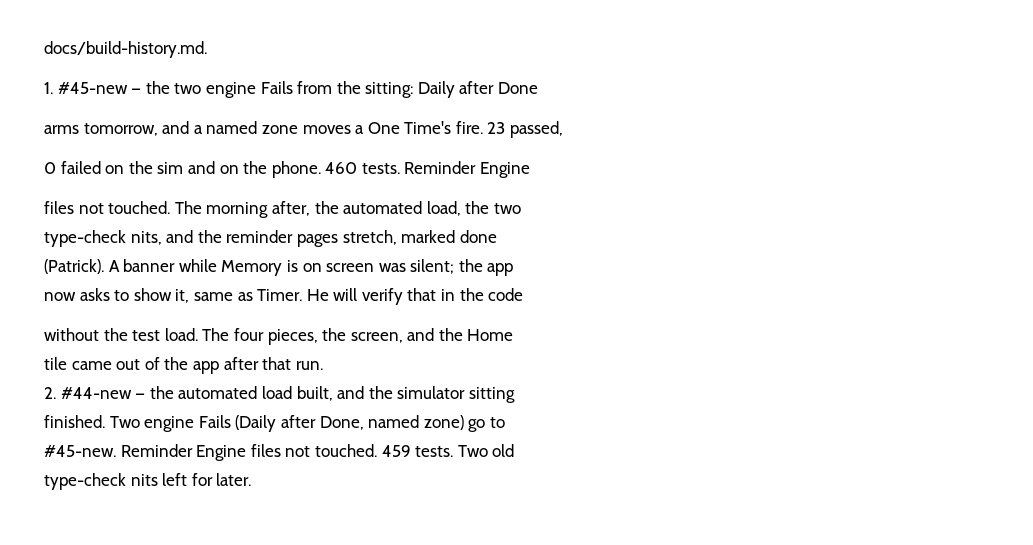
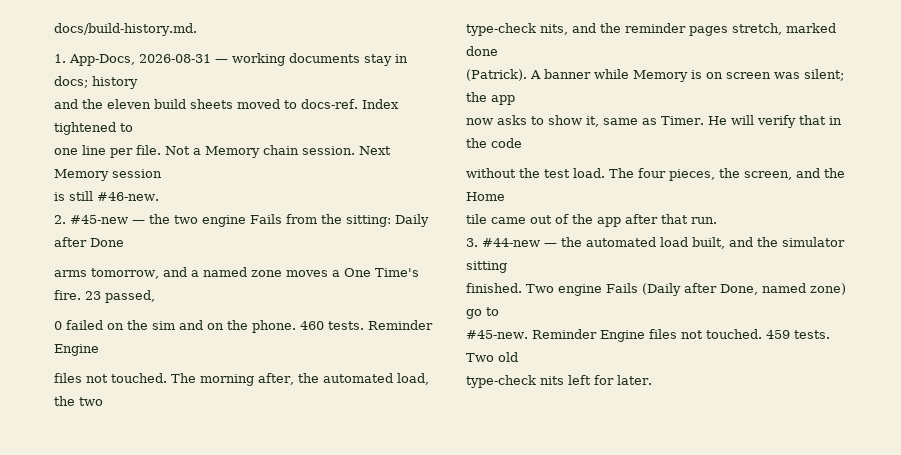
(53, 88) none -> [69,53,408,66] [54,76,138,89] [54,99,399,109] [54,122,133,135] [54,145,391,158] [54,169,162,181] [54,191,159,201] [54,215,66,224] App-Docs, 2026-08-31 — working documents stay in docs; history // and the eleven build sheets moved to docs-ref. Index tightened to // one line per file. Not a Memory chain session. Next Memory session // is still #46-new. // 2.
[44,387,56,399] 2. -> [466,238,478,247] 3.

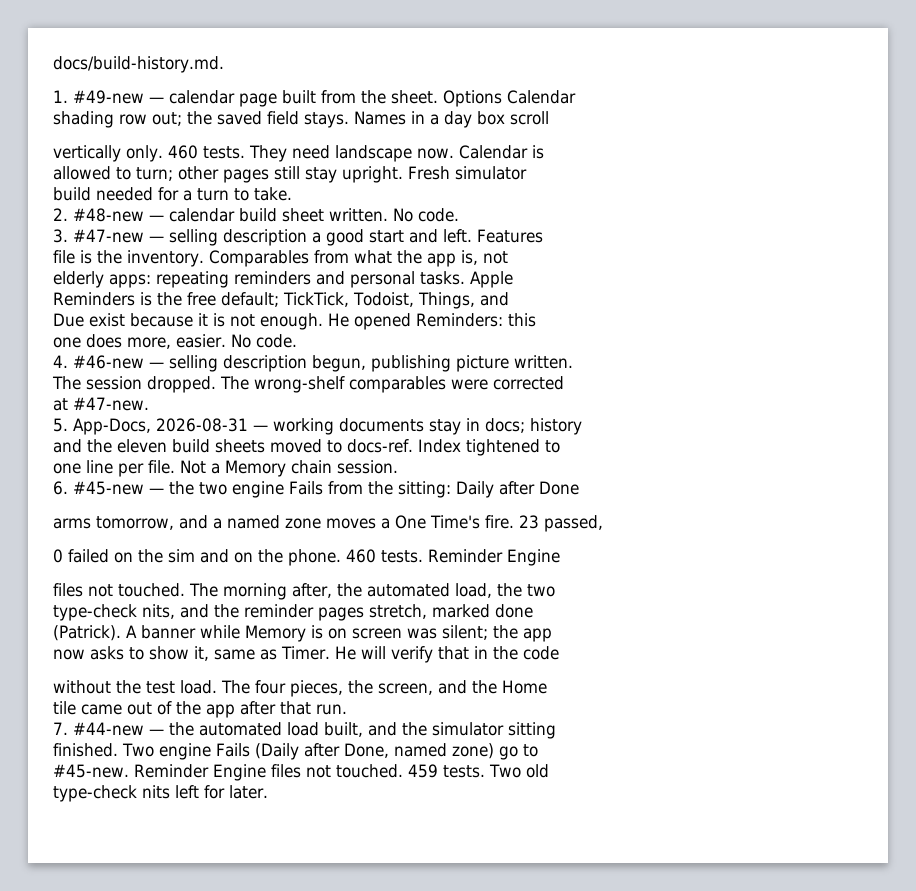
(66, 58) none -> [73,90,576,107] [53,111,549,128] [53,145,544,162] [53,166,527,183] [53,187,292,201] [53,208,459,222] [53,229,543,246] [53,250,508,267] [53,271,513,288] [53,292,509,309] [53,313,536,330] [53,334,297,349] [53,355,573,372] [52,376,564,393] [53,397,149,411] [53,418,68,432] #49-new — calendar page built from the sheet. Options Calendar // shading row out; the saved field stays. Names in a day box scroll // vertically only. 460 tests. They need landscape now. Calendar is // allowed to turn; other pages still stay upright. Fresh simulator // build needed for a turn to take. // 2. #48-new — calendar build sheet written. No code. // 3. #47-new — selling description a good start and left. Features // file is the inventory. Comparables from what the app is, not // elderly apps: repeating reminders and personal tasks. Apple // Reminders is the free default; TickTick, Todoist, Things, and // Due exist because it is not enough. He opened Reminders: this // one does more, easier. No code. // 4. #46-new — selling description begun, publishing picture written. // The session dropped. The wrong-shelf comparables were corrected // at #47-new. // 5.
[359,146,391,155] [54,169,162,181] [54,191,159,201] [54,215,66,224] Next Memory session // is still #46-new. // 2. -> [53,481,68,495] // 6.
[466,238,478,247] 3. -> [53,722,68,735] 7.

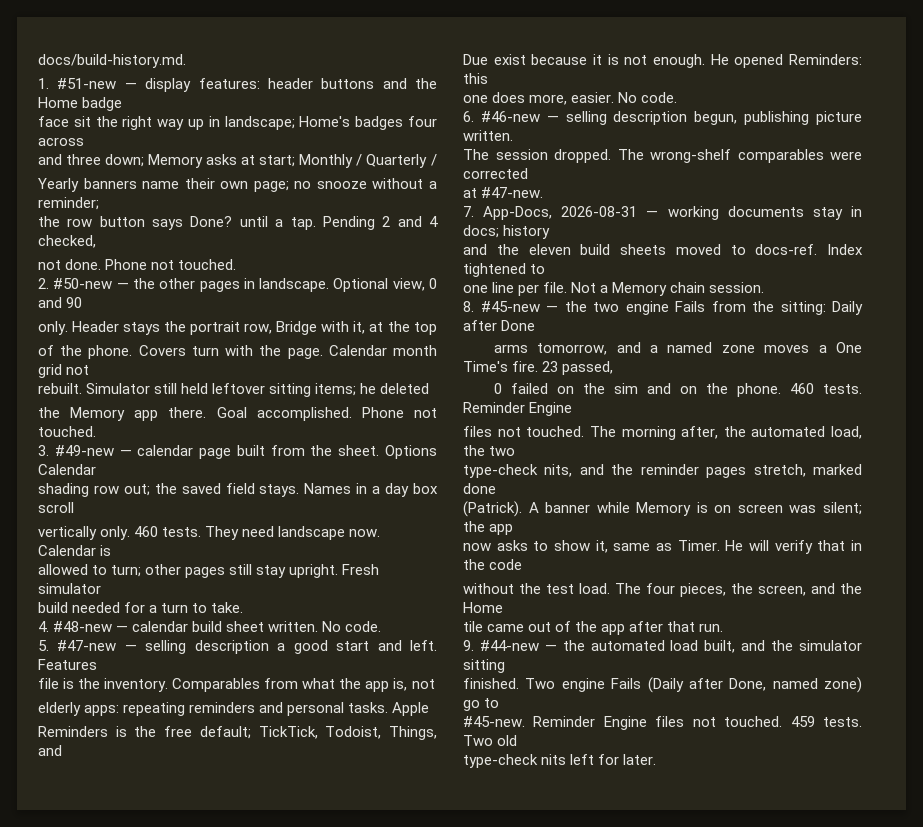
(68, 96) none -> [57,78,437,92] [38,97,123,111] [38,116,438,130] [38,137,84,146] [38,154,437,168] [38,178,437,192] [38,197,99,210] [38,216,439,230] [38,235,96,248] [38,259,237,270] [38,278,438,292] [38,297,83,308] [38,321,437,335] [38,345,438,359] [38,364,90,378] [38,383,430,397] [38,407,438,421] [38,426,96,437] [38,445,49,456] #51-new — display features: header buttons and the Home badge // face sit the right way up in landscape; Home's badges four across // and three down; Memory asks at start; Monthly / Quarterly / // Yearly banners name their own page; no snooze without a reminder; // the row button says Done? until a tap. Pending 2 and 4 checked, // not done. Phone not touched. // 2. #50-new — the other pages in landscape. Optional view, 0 and 90 // only. Header stays the portrait row, Bridge with it, at the top // of the phone. Covers turn with the page. Calendar month grid not // rebuilt. Simulator still held leftover sitting items; he deleted // the Memory app there. Goal accomplished. Phone not touched. // 3.
[53,208,68,221] 2. -> [38,621,49,632] 4.
[53,229,68,243] 3. -> [38,640,49,651] 5.
[53,355,68,368] 4. -> [463,111,474,122] 6.
[53,418,68,432] 5. -> [463,206,474,217] 7.
[53,481,68,495] 6. -> [463,301,474,312] 8.
[53,722,68,735] 7. -> [463,640,474,651] 9.

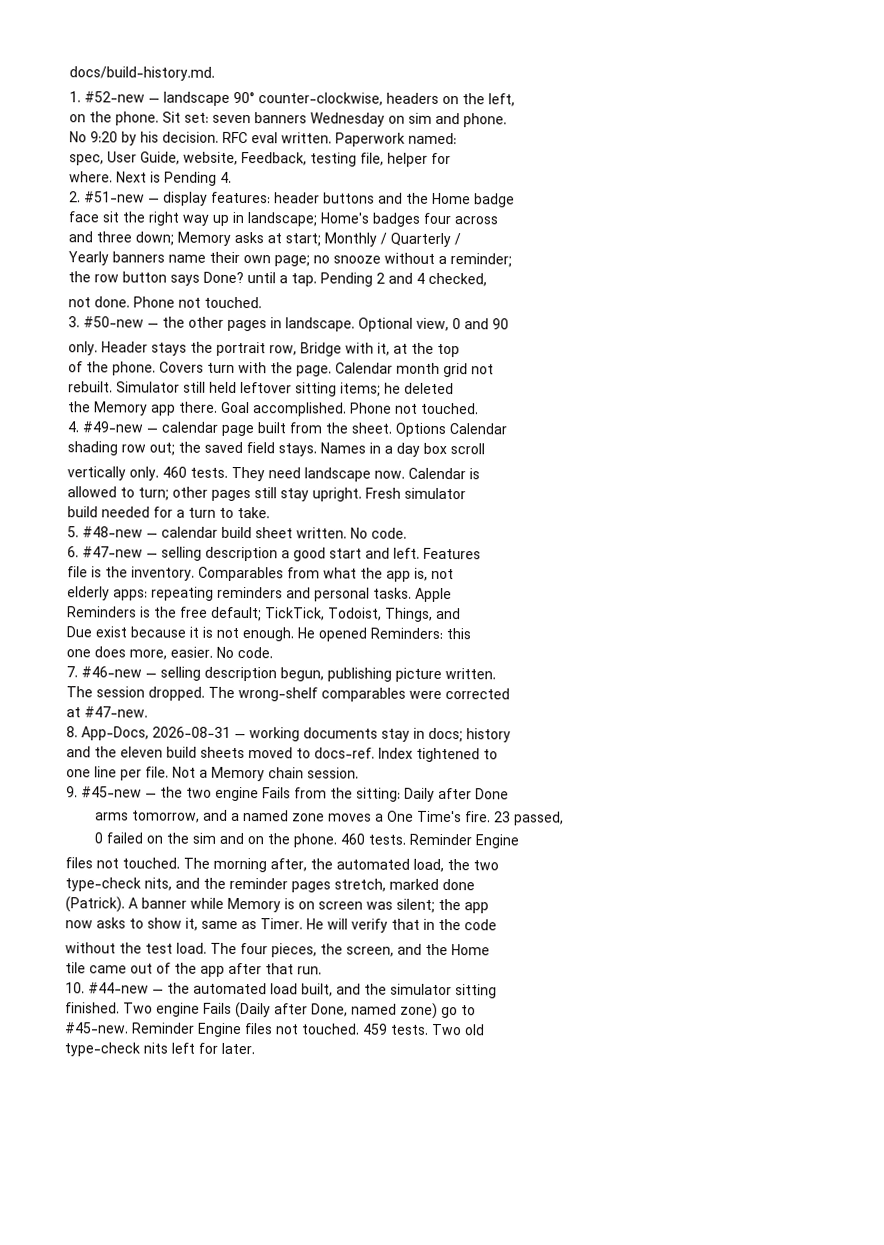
(49, 83) none -> [84,91,515,107] [69,111,507,128] [69,131,457,147] [69,151,451,167] [69,171,232,186] [69,191,81,203] #52-new — landscape 90° counter-clockwise, headers on the left, // on the phone. Sit set: seven banners Wednesday on sim and phone. // No 9:20 by his decision. RFC eval written. Paperwork named: // spec, User Guide, website, Feedback, testing file, helper for // where. Next is Pending 4. // 2.
[38,278,49,289] 2. -> [68,316,80,328] 3.
[38,445,49,456] 3. -> [67,421,79,433] 4.
[38,621,49,632] 4. -> [67,526,79,538] 5.
[38,640,49,651] 5. -> [67,546,79,558] 6.
[463,111,474,122] 6. -> [66,666,78,678] 7.
[463,206,474,217] 7. -> [66,726,78,738] 8.
[463,301,474,312] 8. -> [66,786,78,798] 9.
[463,640,474,651] 9. -> [65,982,85,994] 10.

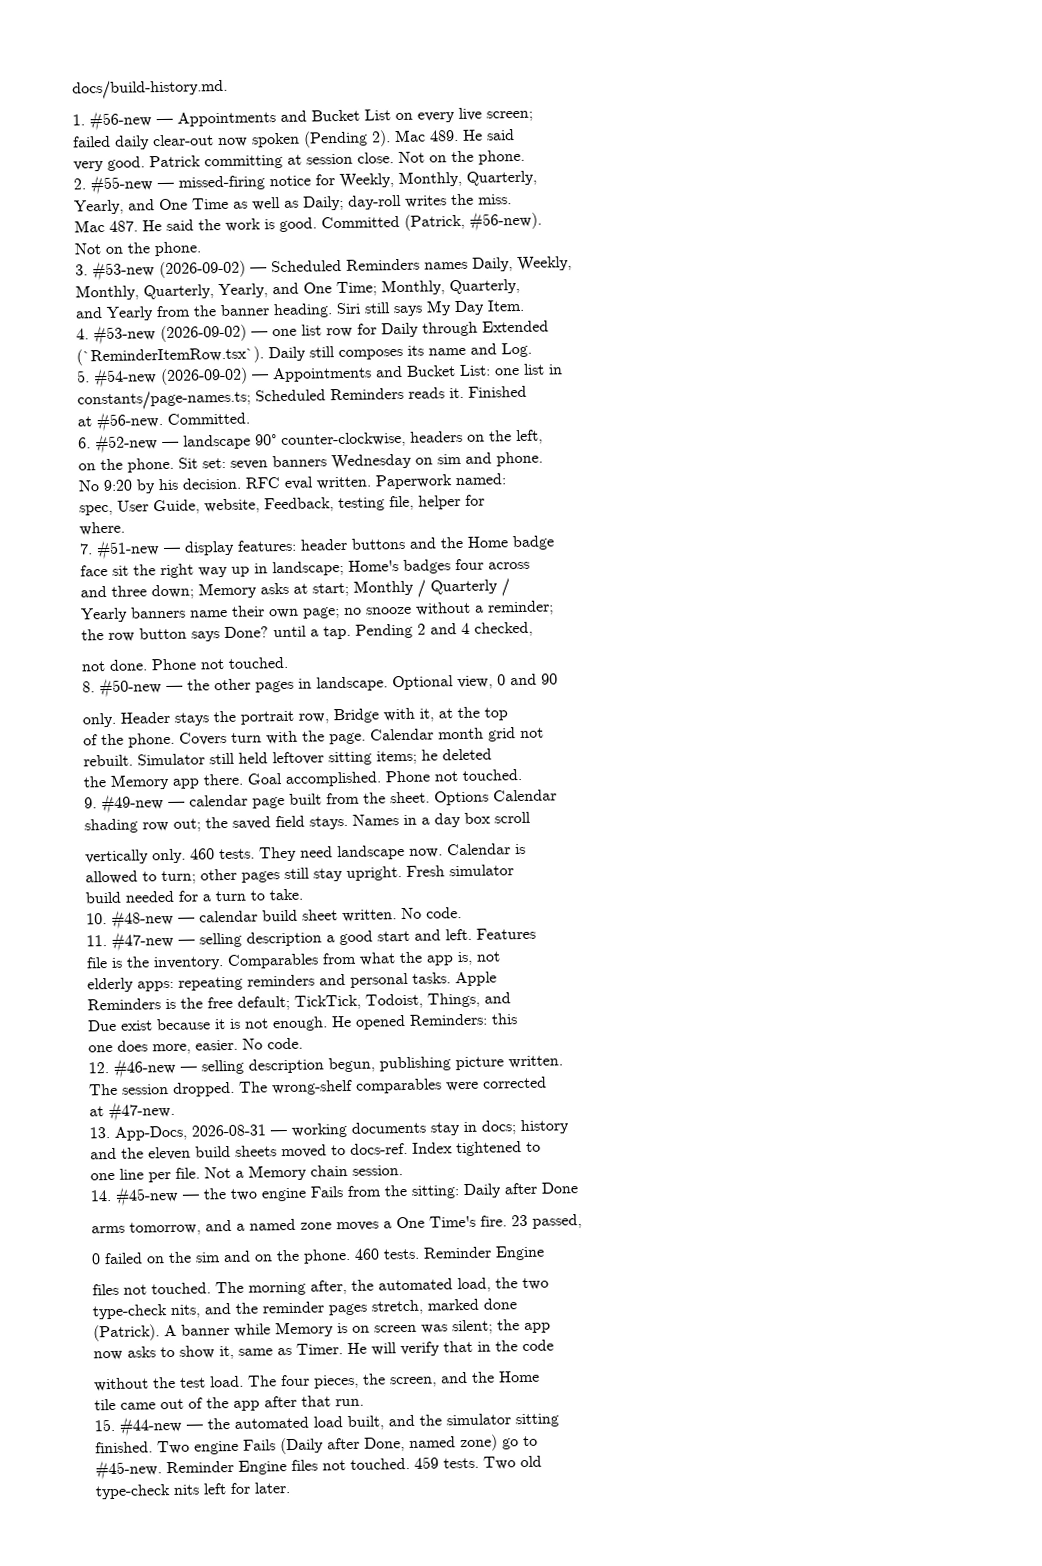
(81, 97) none -> [89,107,533,132] [72,129,515,150] [73,149,525,172] [73,170,537,196] [74,193,512,215] [74,210,542,233] [74,241,202,257] [75,256,572,282] [75,278,520,301] [75,299,525,321] [76,320,549,346] [76,342,532,366] [76,363,563,389] [77,385,527,411] [77,411,250,433] [78,437,91,449] #56-new — Appointments and Bucket List on every live screen; // failed daily clear-out now spoken (Pending 2). Mac 489. He said // very good. Patrick committing at session close. Not on the phone. // 2. #55-new — missed-firing notice for Weekly, Monthly, Quarterly, // Yearly, and One Time as well as Daily; day-roll writes the miss. // Mac 487. He said the work is good. Committed (Patrick, #56-new). // Not on the phone. // 3. #53-new (2026-09-02) — Scheduled Reminders names Daily, Weekly, // Monthly, Quarterly, Yearly, and One Time; Monthly, Quarterly, // and Yearly from the banner heading. Siri still says My Day Item. // 4. #53-new (2026-09-02) — one list row for Daily through Extended // (`ReminderItemRow.tsx`). Daily still composes its name and Log. // 5. #54-new (2026-09-02) — Appointments and Bucket List: one list in // constants/page-names.ts; Scheduled Reminders reads it. Finished // at #56-new. Committed. // 6.
[116,171,232,186] [69,191,81,203] Next is Pending 4. // 2. -> [79,543,93,555] // 7.
[68,316,80,328] 3. -> [82,681,95,693] 8.
[67,421,79,433] 4. -> [84,797,97,809] 9.
[67,526,79,538] 5. -> [86,913,107,925] 10.
[67,546,79,558] 6. -> [86,935,107,947] 11.
[66,666,78,678] 7. -> [88,1062,109,1074] 12.
[66,726,78,738] 8. -> [89,1127,110,1139] 13.
[66,786,78,798] 9. -> [90,1190,112,1202] 14.
[65,982,85,994] 10. -> [94,1418,115,1432] 15.

